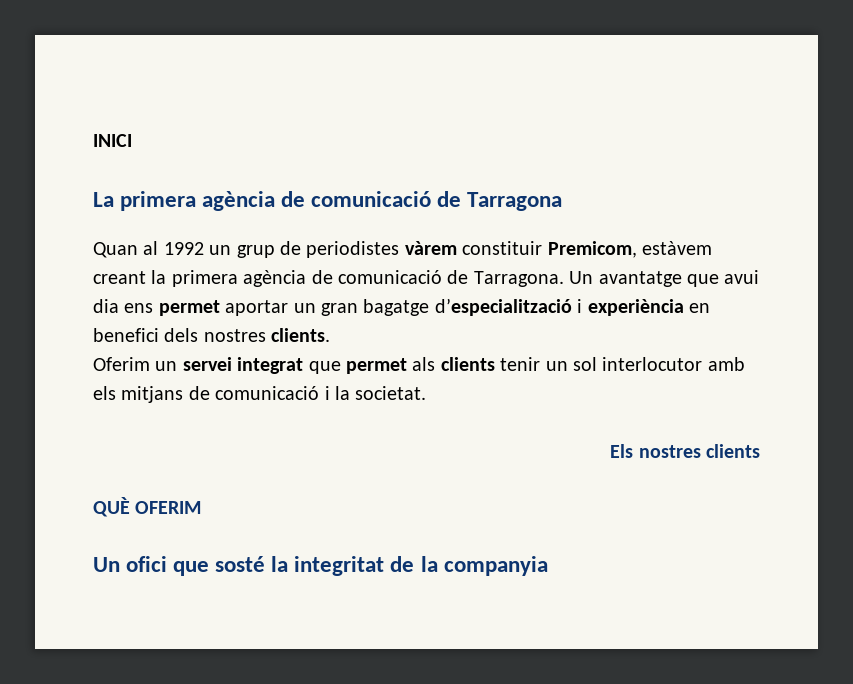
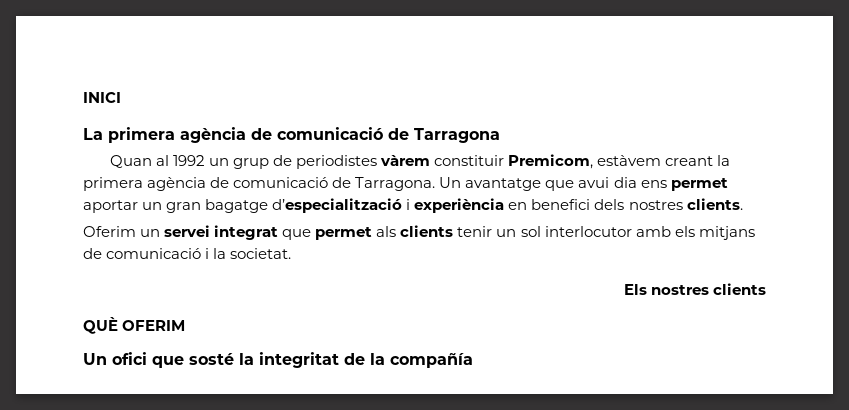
[443,556,548,576] companyia -> [390,353,473,368] compañía

